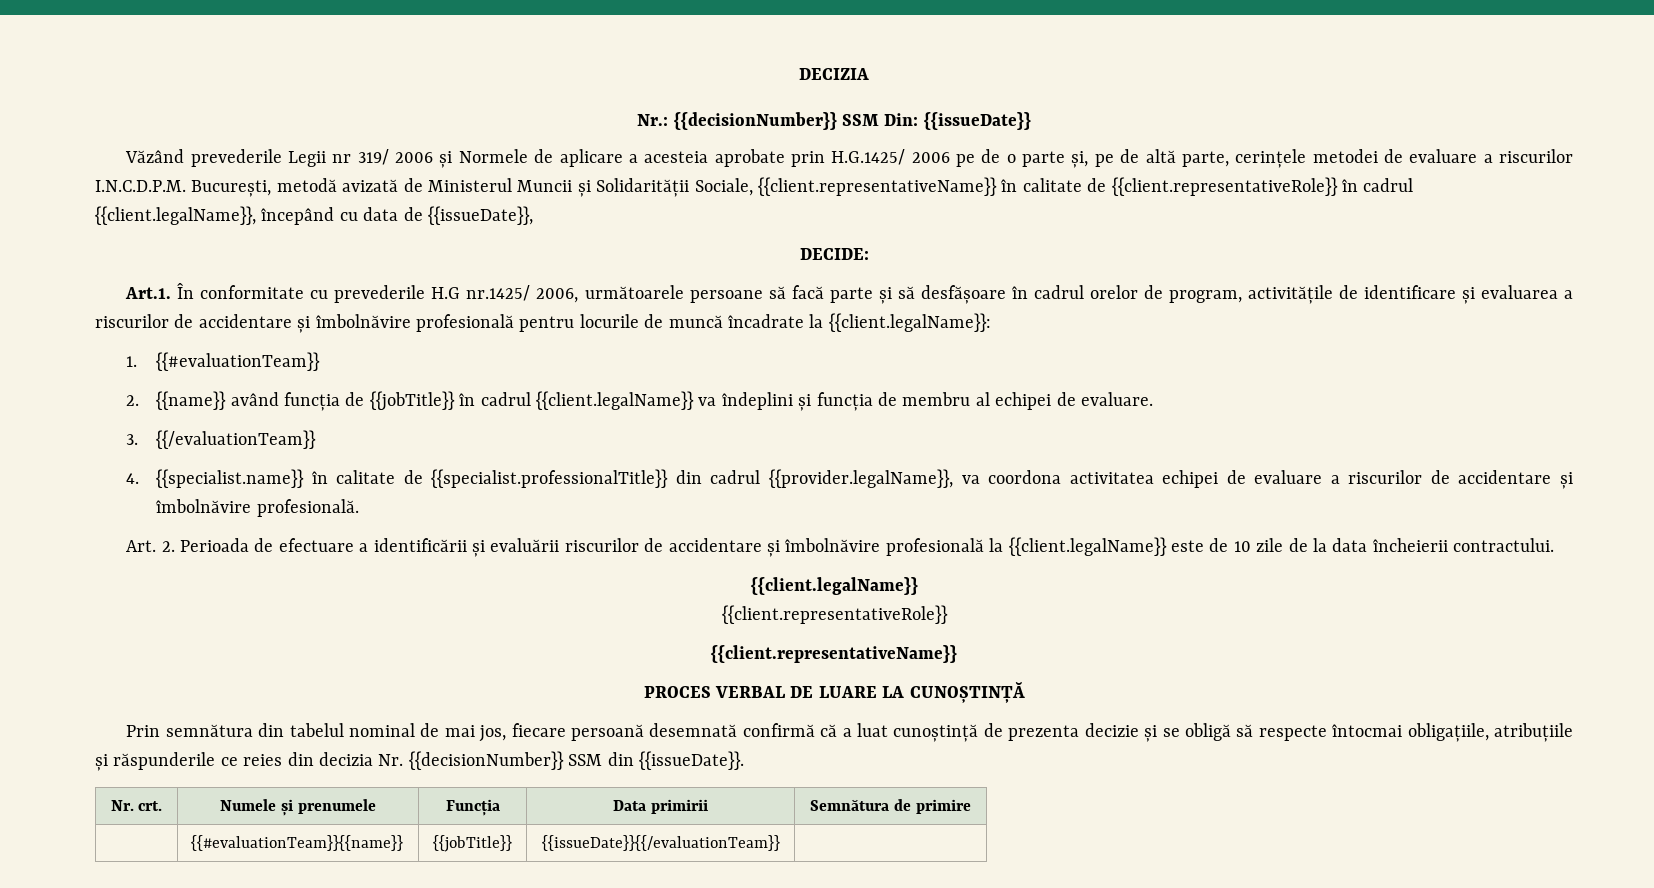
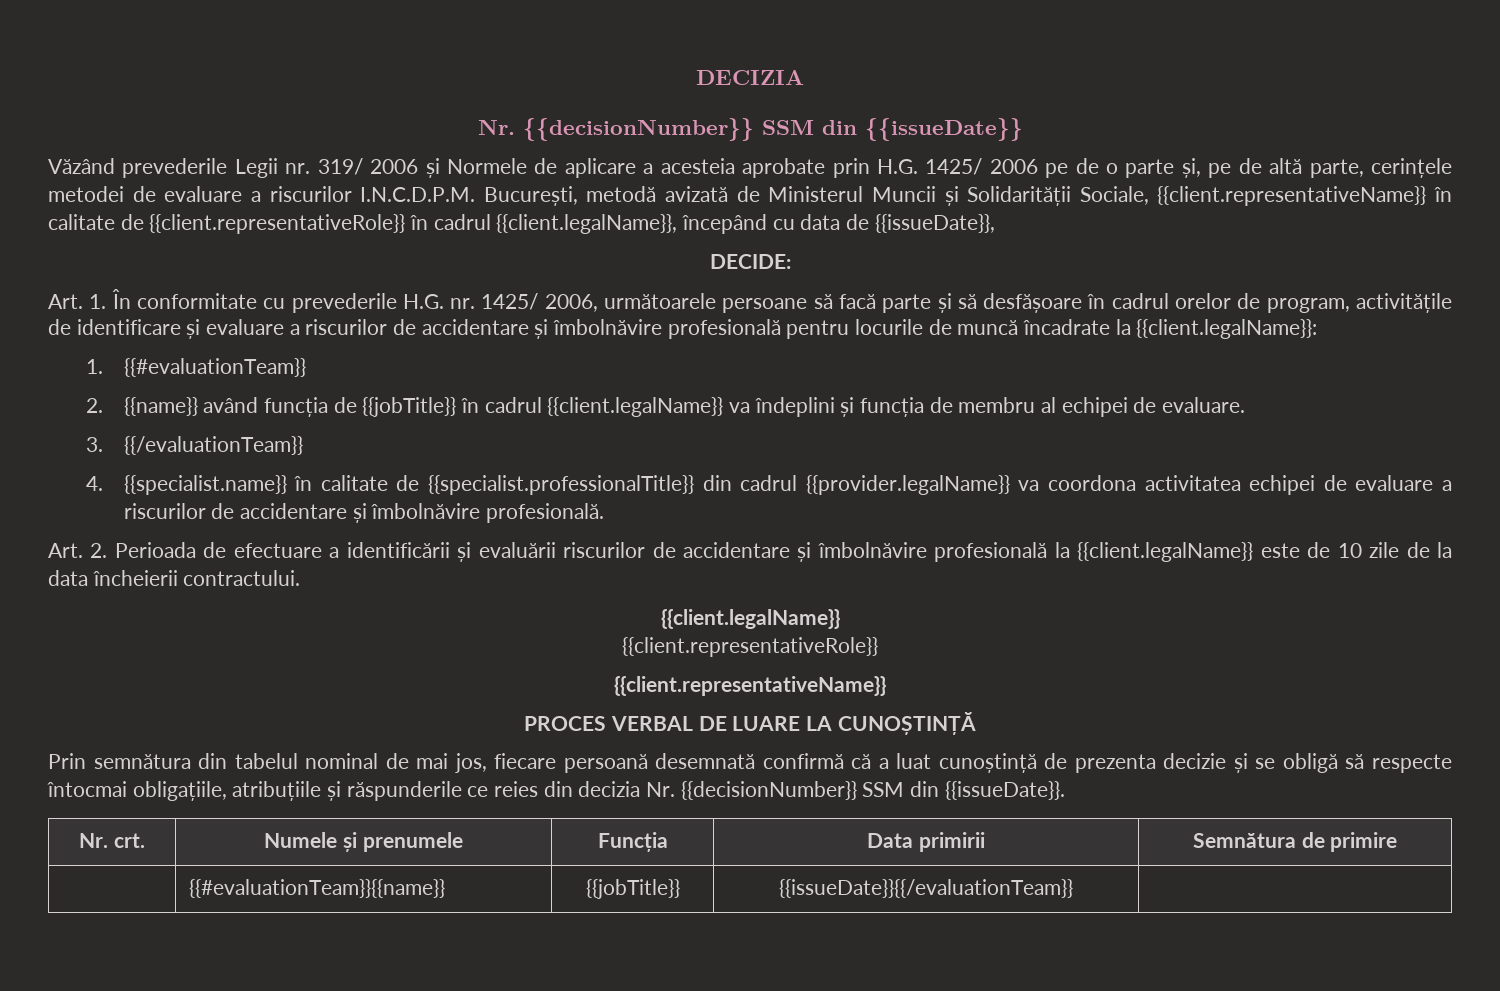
[637,112,919,130] Nr.: {{decisionNumber}} SSM Din: -> [477,118,857,141] Nr. {{decisionNumber}} SSM din
[332,154,352,163] nr -> [285,163,311,174] nr.
[831,149,906,165] H.G.1425/ -> [876,158,983,175] H.G. 1425/
[125,287,172,299] Art.1. -> [48,294,107,309] Art. 1.
[431,285,531,301] H.G nr.1425/ -> [402,293,539,310] H.G. nr. 1425/
[1480,285,1558,299] evaluarea -> [206,319,285,335] evaluare
[769,469,954,488] {{provider.legalName}}, -> [805,475,1010,495] {{provider.legalName}}

